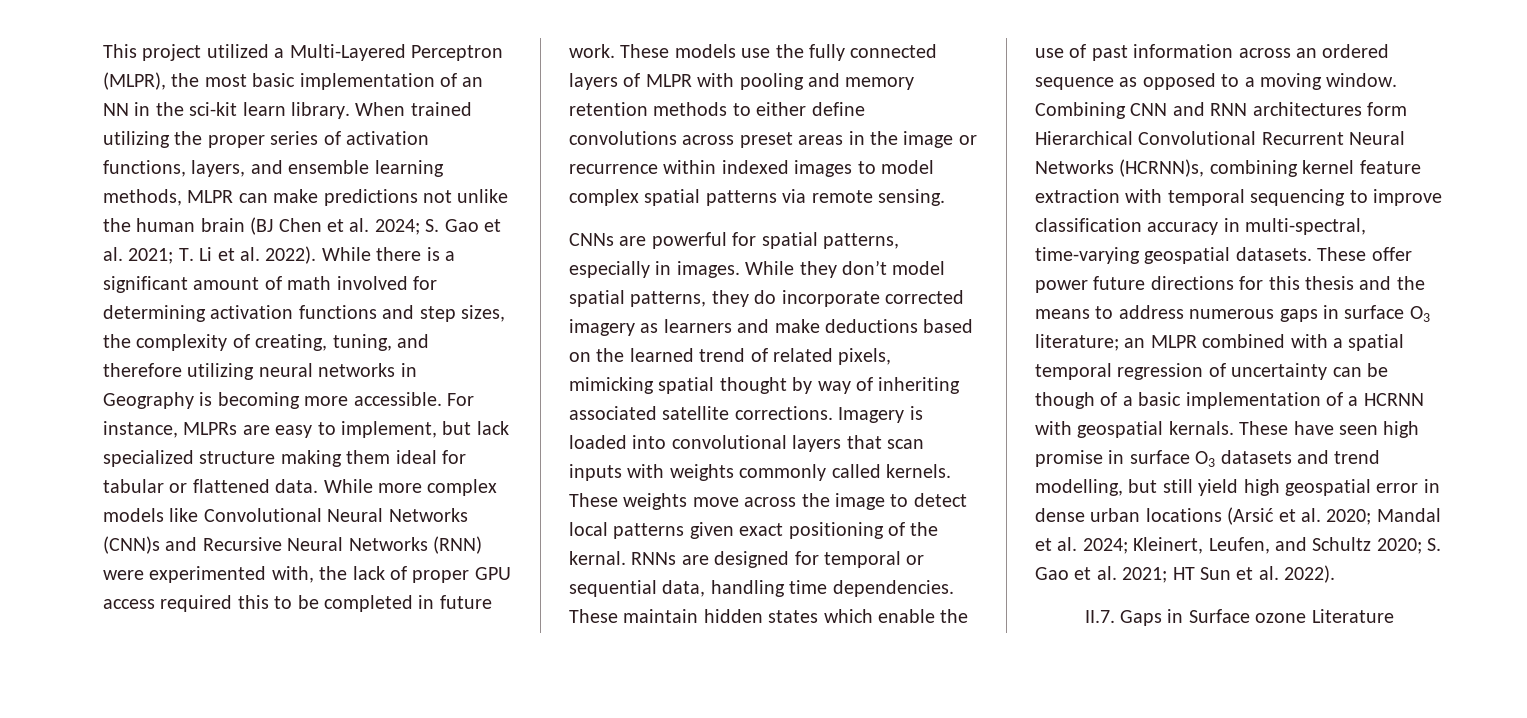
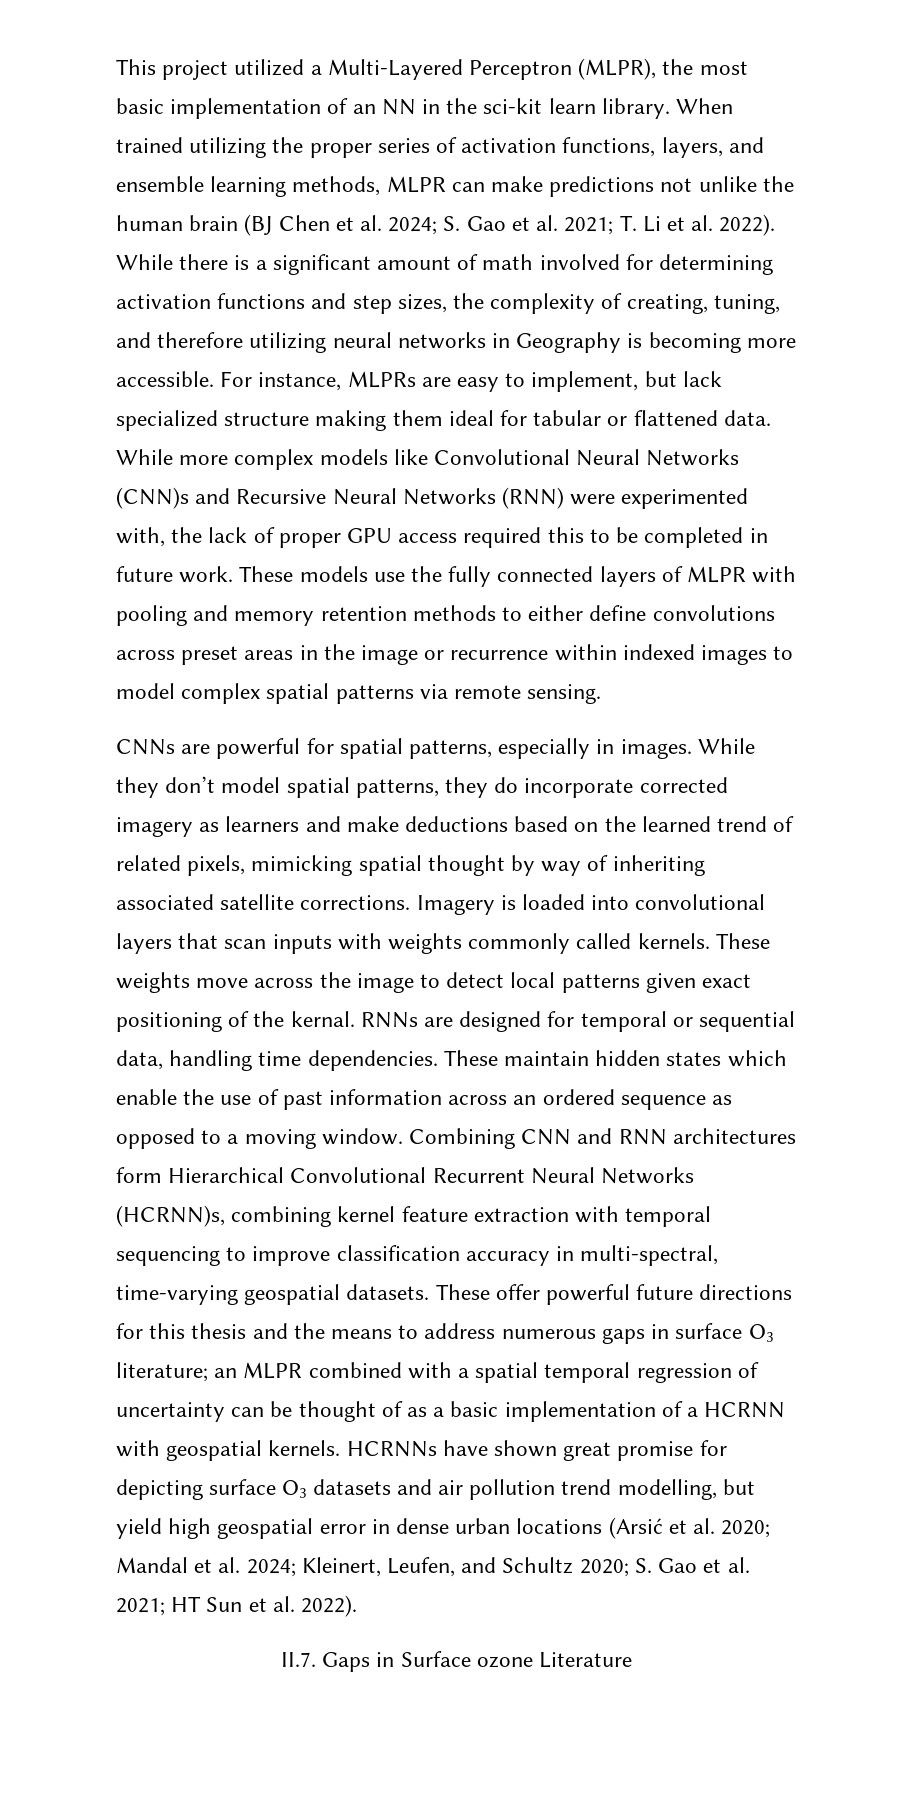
[1035,280,1088,293] power -> [546,1284,631,1305] powerful
[1035,392,1118,409] though of -> [298,1401,428,1422] thought of as
[1168,421,1420,438] [1035,450,1125,467] kernals. These have seen high promise in -> [268,1440,727,1461] [116,1479,203,1500] kernels. HCRNNs have shown great promise for depicting
(1329, 457) none -> [438,1479,556,1500] air pollution
[1162,479,1193,493] still -> (755, 1487) none

